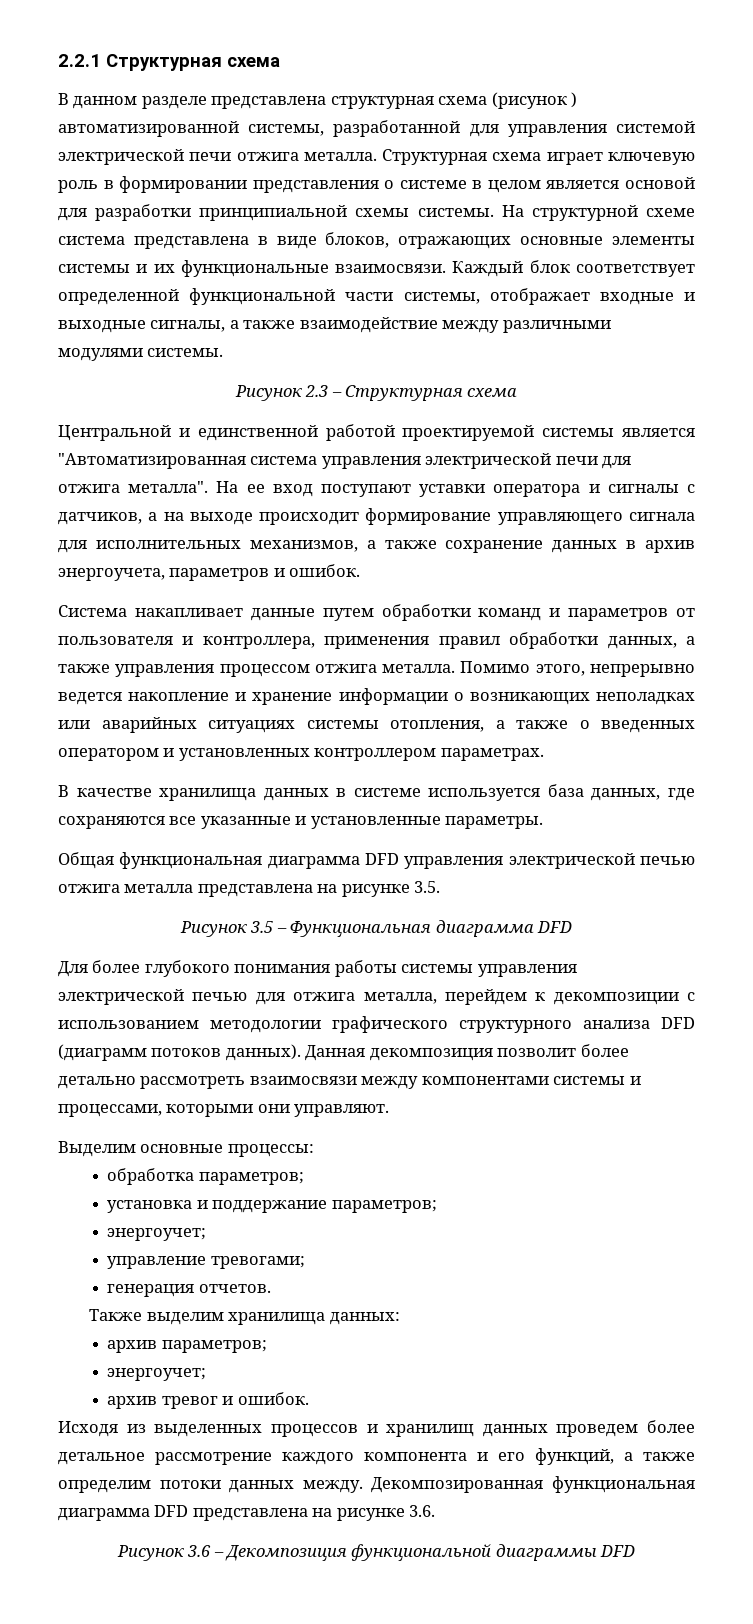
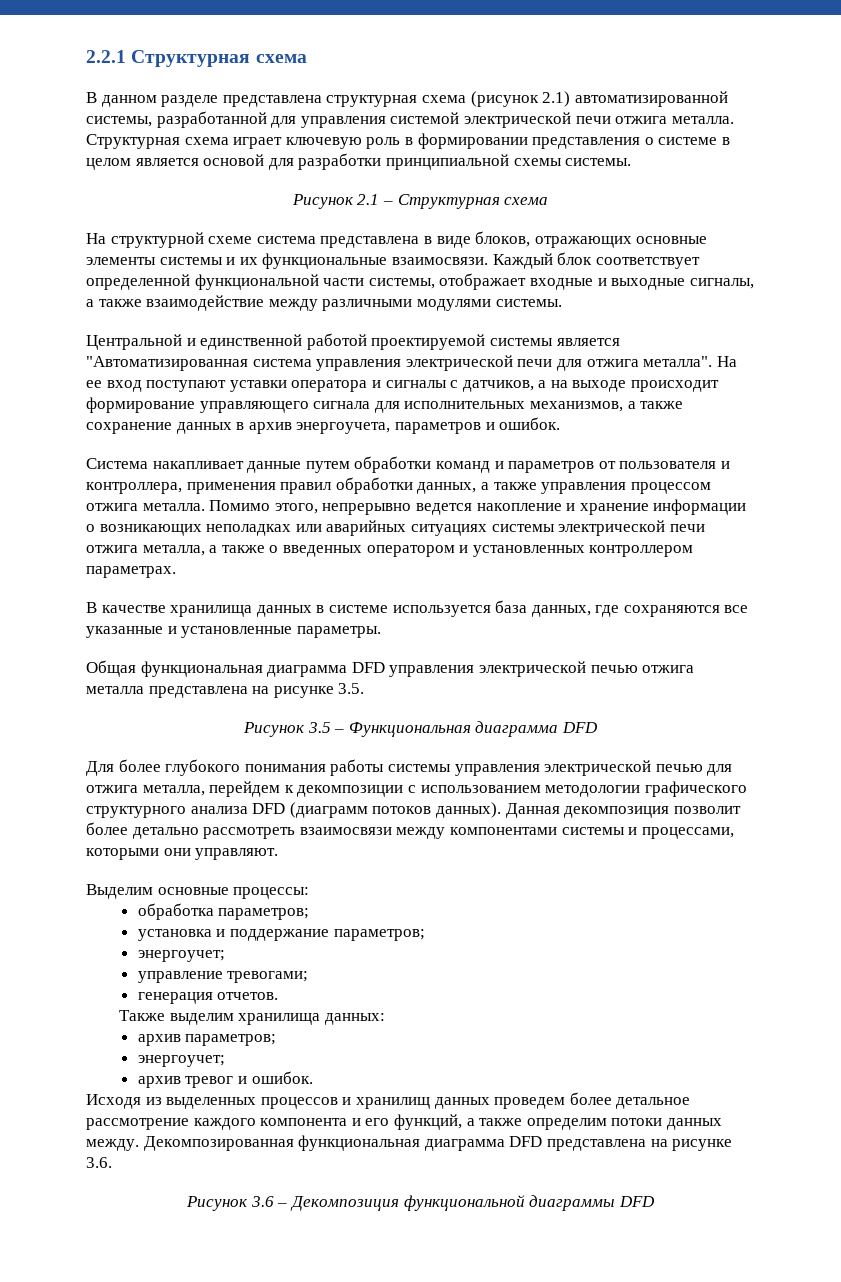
[571,92,578,108] ) -> [542,91,571,107] 2.1)
(494, 212) none -> [291,194,549,209] // Рисунок 2.1 – Структурная схема //
[234,385,518,401] // Рисунок 2.3 – Структурная схема -> (562, 303) none
[390,720,484,732] отопления, -> [558,520,705,536] [86,545,205,556] электрической печи отжига металла,

